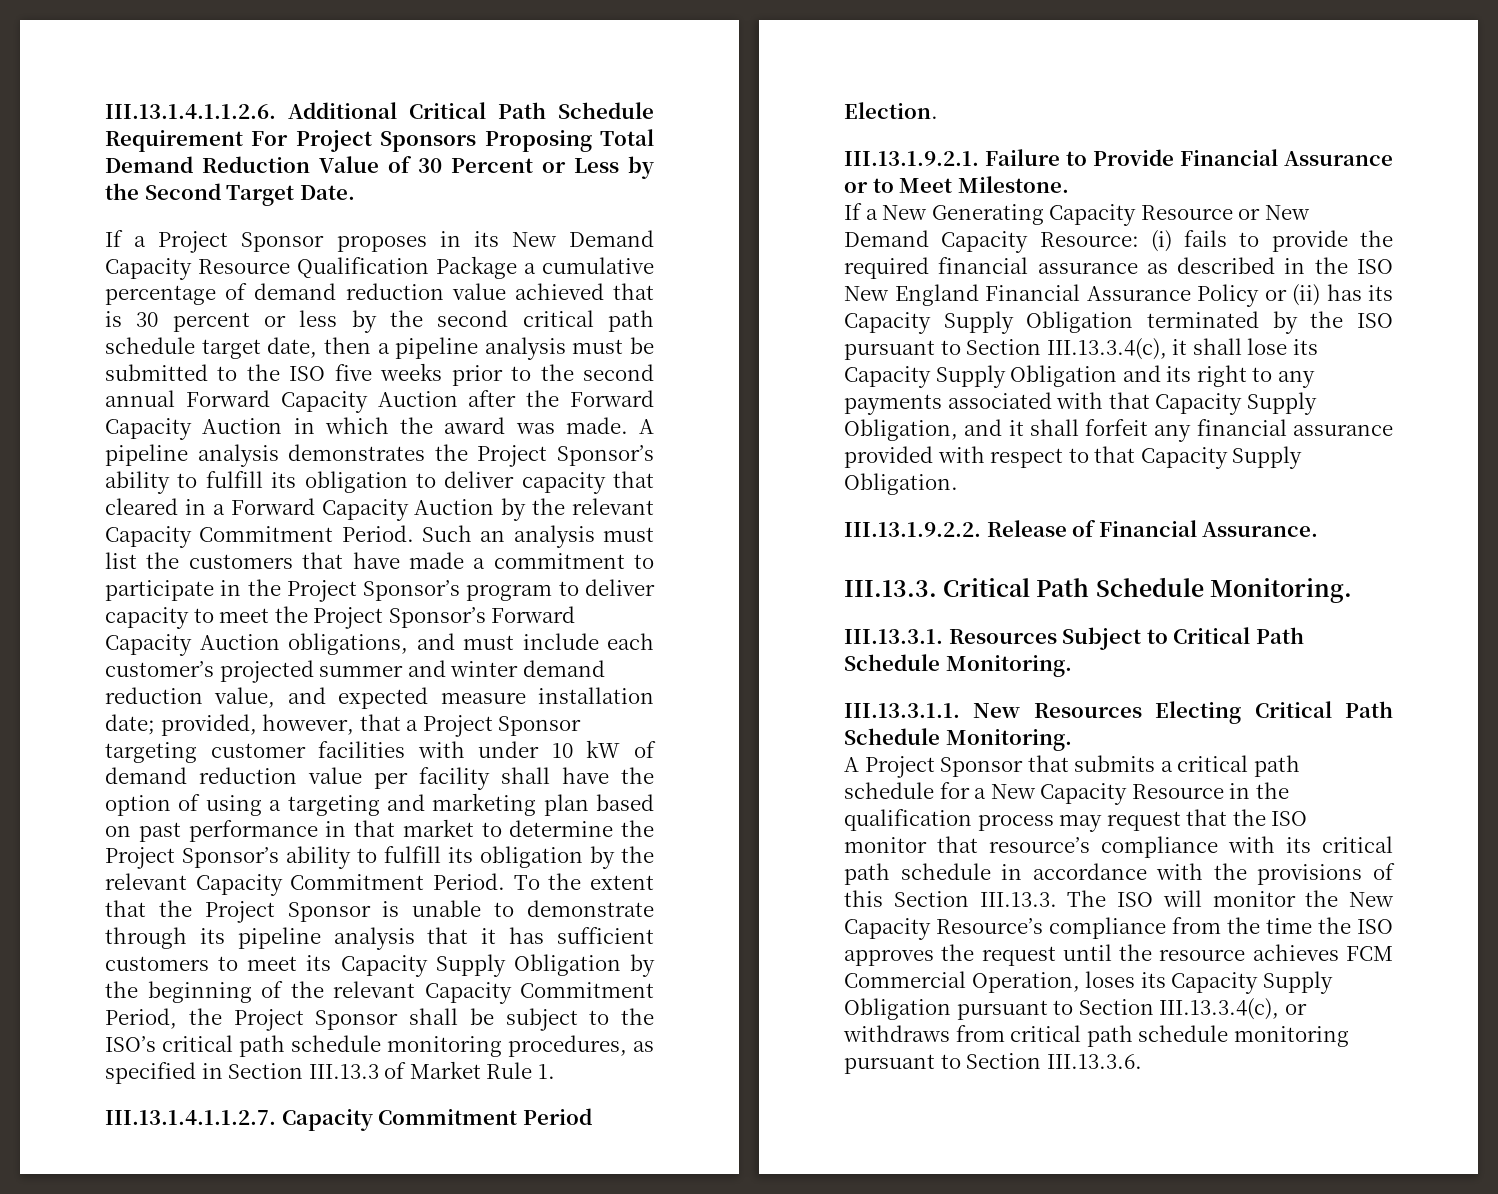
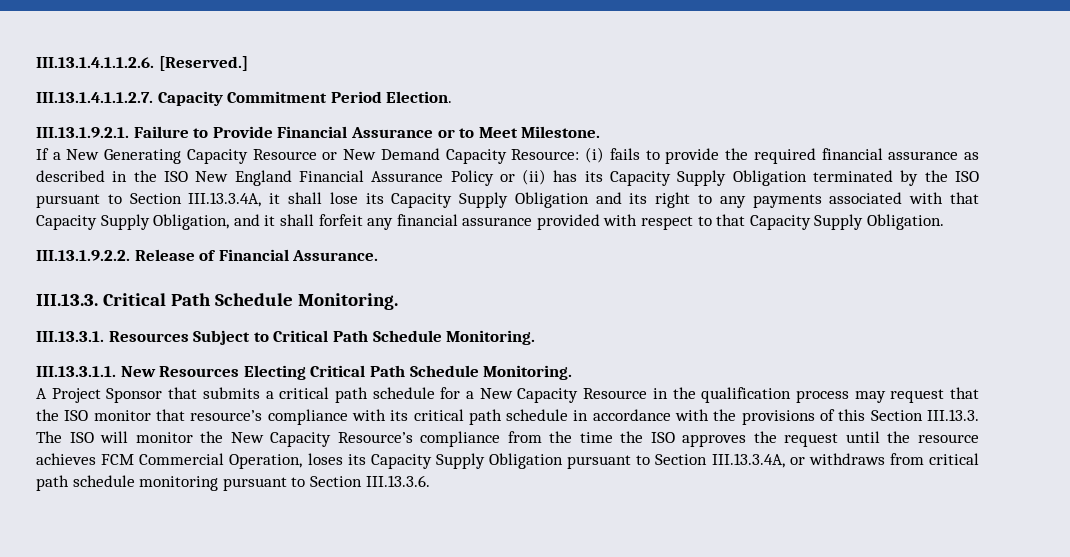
[288,102,654,119] [105,129,655,152] [105,156,654,179] [105,183,355,206] [105,230,654,253] [105,256,654,280] [105,283,654,305] [105,310,654,333] [105,337,654,360] [105,363,655,386] [105,390,654,413] [105,417,654,440] [105,444,655,467] [105,471,654,494] [105,498,654,521] [105,525,654,548] [105,552,654,569] [105,579,655,602] [105,606,576,629] [105,633,654,656] [105,660,605,683] [105,687,655,709] [105,714,582,737] [105,740,656,763] [105,767,654,790] [105,793,654,816] [105,819,654,842] [105,846,654,869] [105,873,654,896] [105,900,654,923] [105,927,654,950] [105,954,655,977] [105,981,654,1004] [105,1008,654,1031] [105,1035,654,1057] [105,1061,555,1084] Additional Critical Path Schedule Requirement For Project Sponsors Proposing Total Demand Reduction Value of 30 Percent or Less by the Second Target Date. // If a Project Sponsor proposes in its New Demand Capacity Resource Qualification Package a cumulative percentage of demand reduction value achieved that is 30 percent or less by the second critical path schedule target date, then a pipeline analysis must be submitted to the ISO five weeks prior to the second annual Forward Capacity Auction after the Forward Capacity Auction in which the award was made. A pipeline analysis demonstrates the Project Sponsor’s ability to fulfill its obligation to deliver capacity that cleared in a Forward Capacity Auction by the relevant Capacity Commitment Period. Such an analysis must list the customers that have made a commitment to participate in the Project Sponsor’s program to deliver capacity to meet the Project Sponsor’s Forward Capacity Auction obligations, and must include each customer’s projected summer and winter demand reduction value, and expected measure installation date; provided, however, that a Project Sponsor targeting customer facilities with under 10 kW of demand reduction value per facility shall have the option of using a targeting and marketing plan based on past performance in that market to determine the Project Sponsor’s ability to fulfill its obligation by the relevant Capacity Commitment Period. To the extent that the Project Sponsor is unable to demonstrate through its pipeline analysis that it has sufficient customers to meet its Capacity Supply Obligation by the beginning of the relevant Capacity Commitment Period, the Project Sponsor shall be subject to the ISO’s critical path schedule monitoring procedures, as specified in Section III.13.3 of Market Rule 1. -> [158,56,248,71] [Reserved.]
[1046,338,1167,360] III.13.3.4(c), -> [188,192,262,207] III.13.3.4A,
[1159,998,1280,1020] III.13.3.4(c), -> [711,453,785,468] III.13.3.4A,

